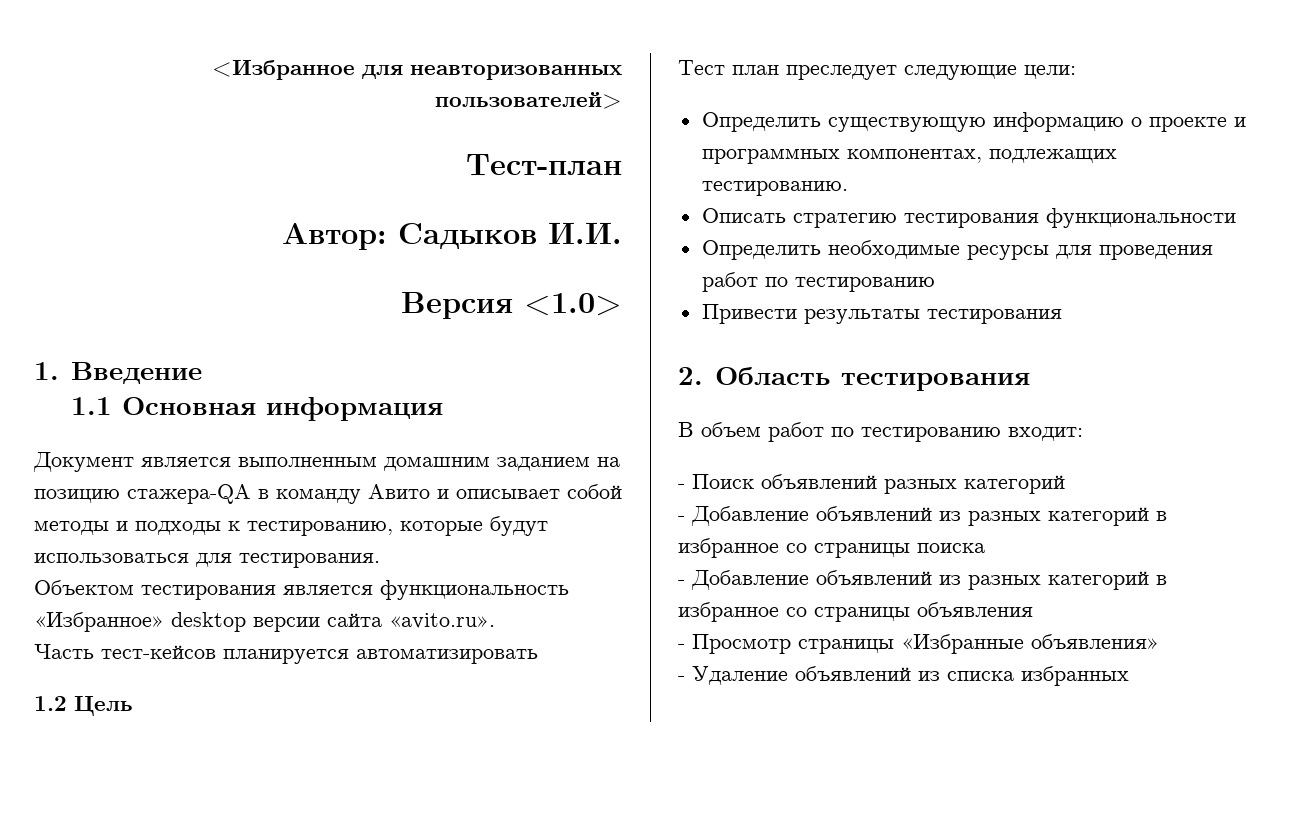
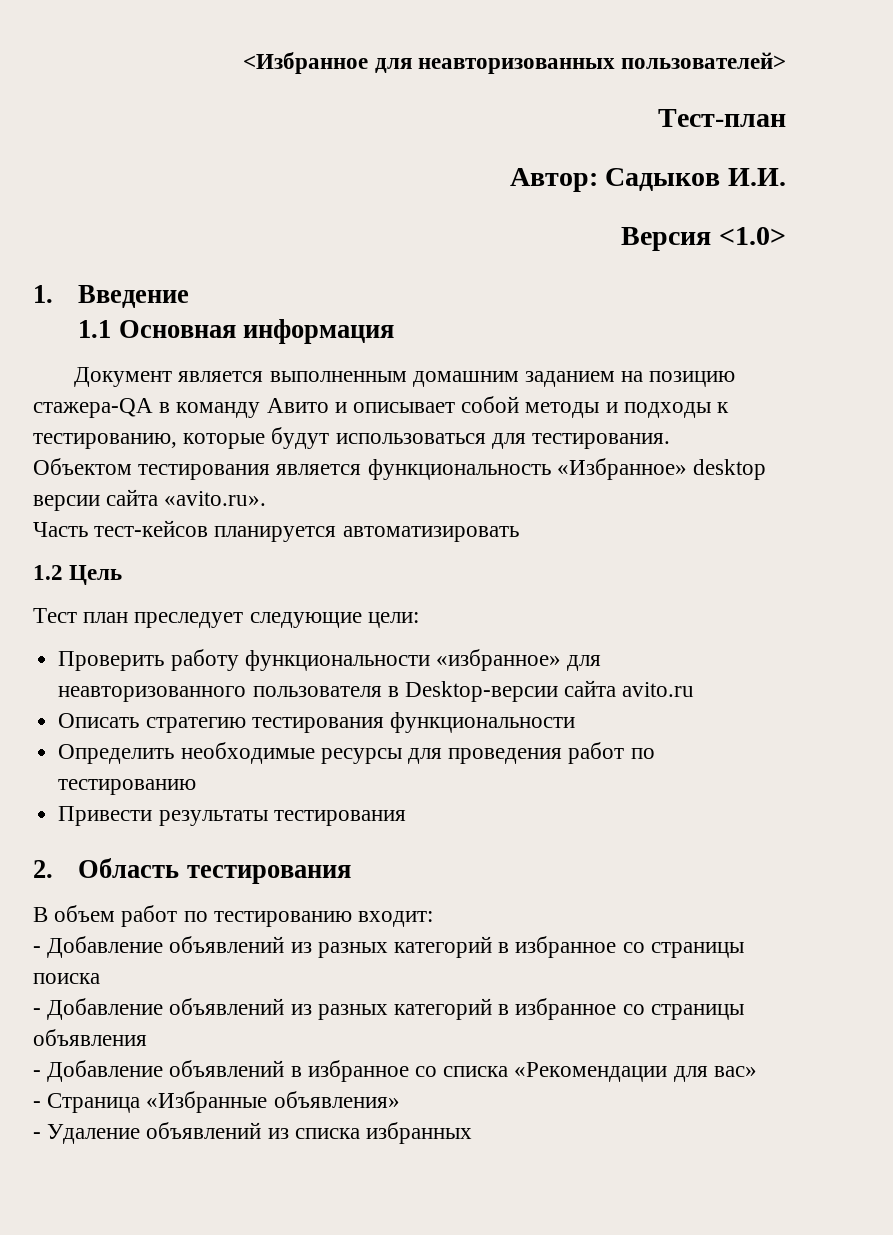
[701,112,1246,132] [701,149,1117,164] [701,181,848,196] Определить существующую информацию о проекте и программных компонентах, подлежащих тестированию. -> [58,649,602,671] [58,680,695,702] Проверить работу функциональности «избранное» для неавторизованного пользователя в Desktop-версии сайта avito.ru
[678,474,1065,494] // - Поиск объявлений разных категорий -> (434, 919) none
[692,634,894,654] Просмотр страницы -> [47,1060,757,1082] [33,1093,141,1113] Добавление объявлений в избранное со списка «Рекомендации для вас» // - Страница

